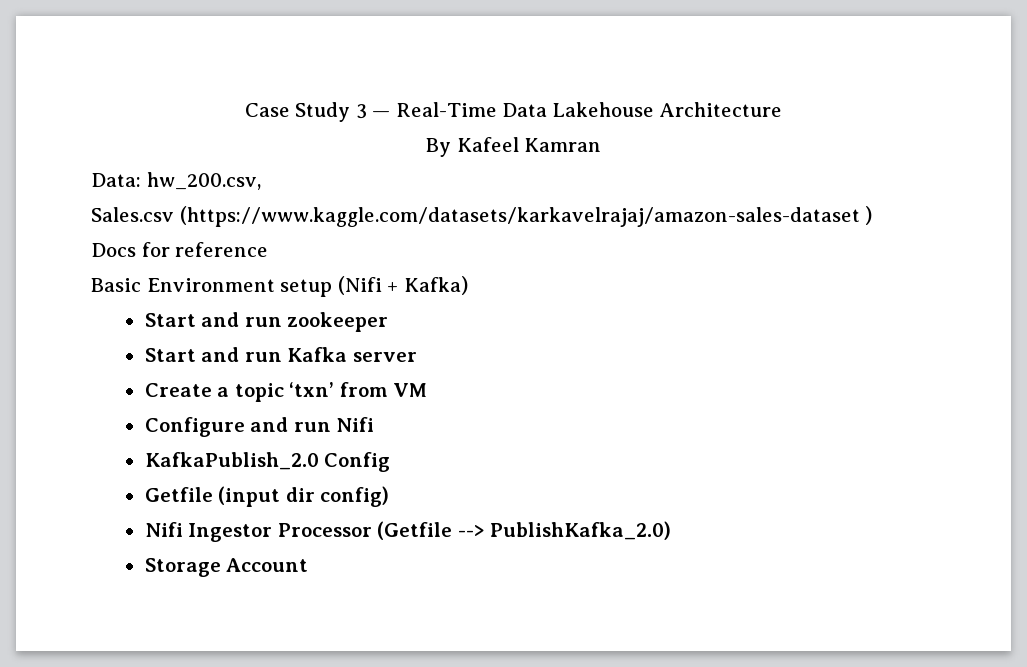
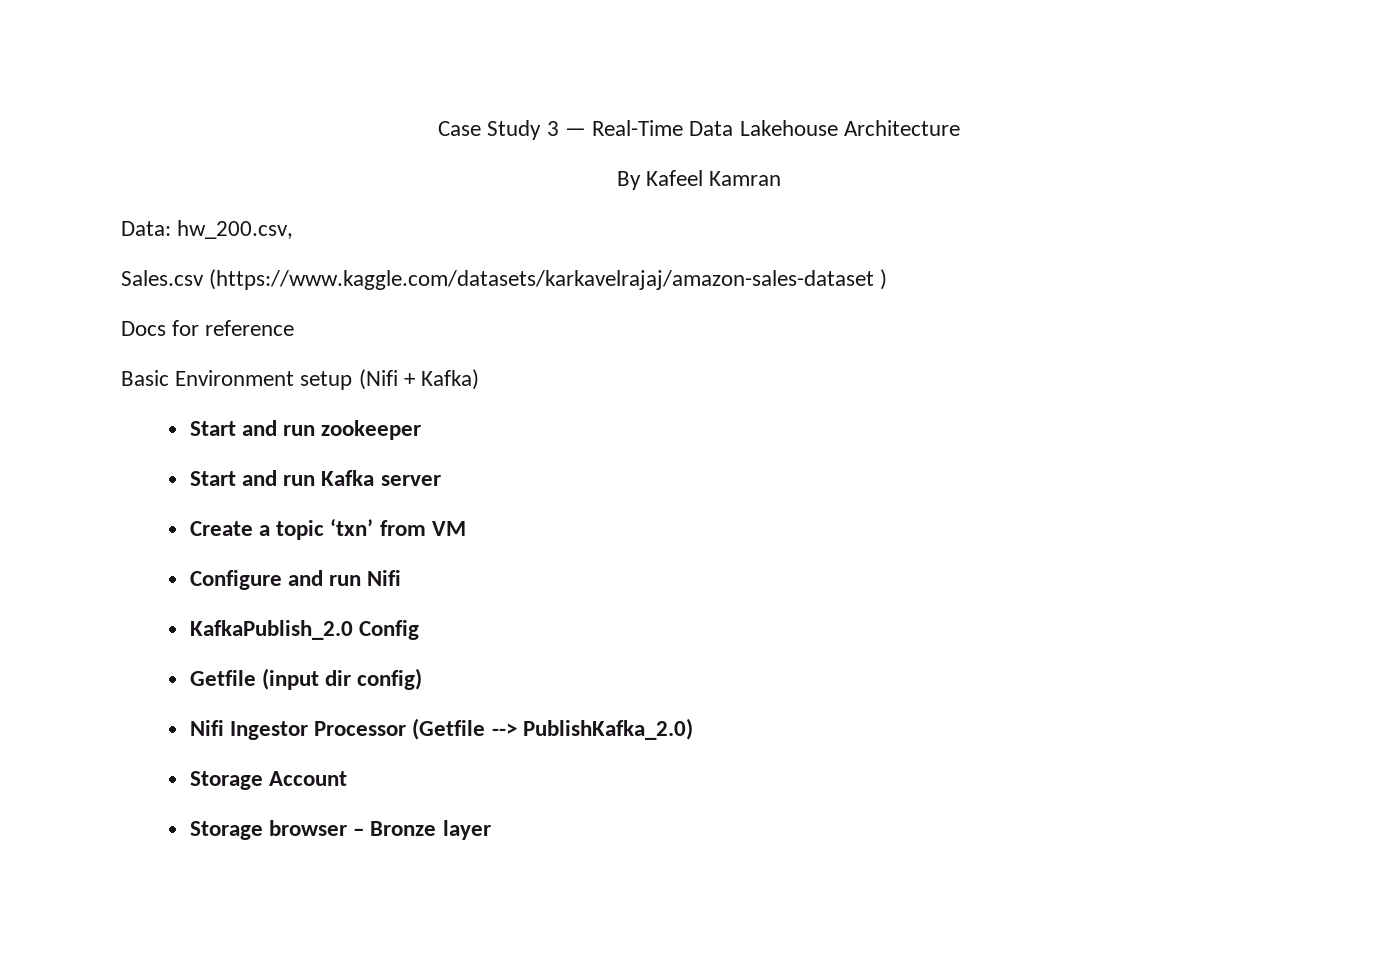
(309, 565) none -> [189,820,491,840] // Storage browser – Bronze layer

